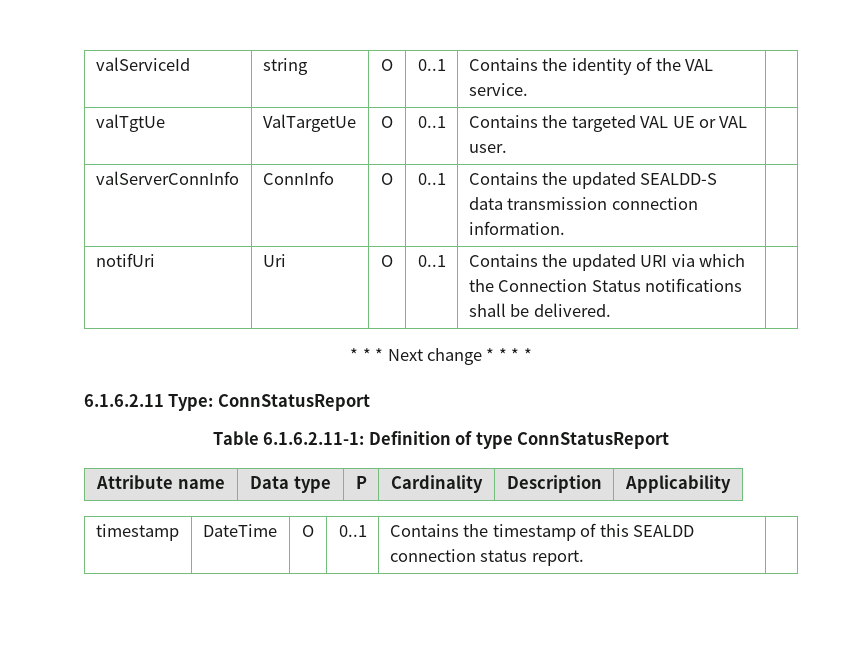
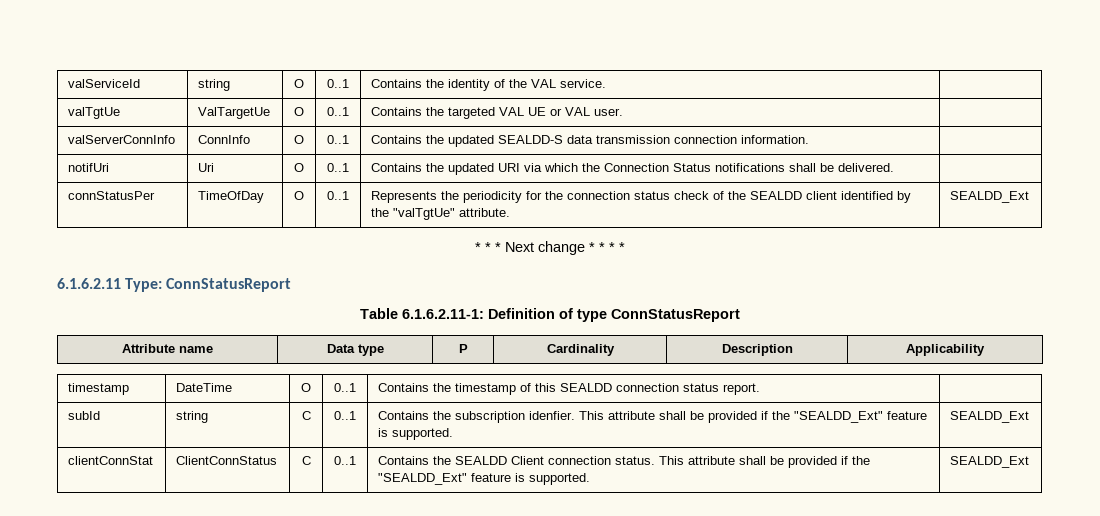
(611, 310) none -> [68,191,156,200] [198,191,265,203] [294,191,304,200] [327,191,349,200] [371,191,912,203] [371,208,511,220] [950,191,1030,203] // connStatusPer | TimeOfDay | O | 0..1 | Represents the periodicity for the connection status check of the SEALDD client identified by the "valTgtUe" attribute. | SEALDD_Ext
(584, 558) none -> [68,411,101,420] [176,411,209,423] [301,411,311,420] [334,411,356,420] [378,411,928,423] [378,428,454,440] [950,411,1030,423] [68,456,154,465] [176,456,278,465] [301,456,311,465] [334,456,356,465] [378,456,871,468] [378,473,591,485] [950,456,1030,468] // subId | string | C | 0..1 | Contains the subscription idenfier. This attribute shall be provided if the "SEALDD_Ext" feature is supported. | SEALDD_Ext // clientConnStat | ClientConnStatus | C | 0..1 | Contains the SEALDD Client connection status. This attribute shall be provided if the "SEALDD_Ext" feature is supported. | SEALDD_Ext

